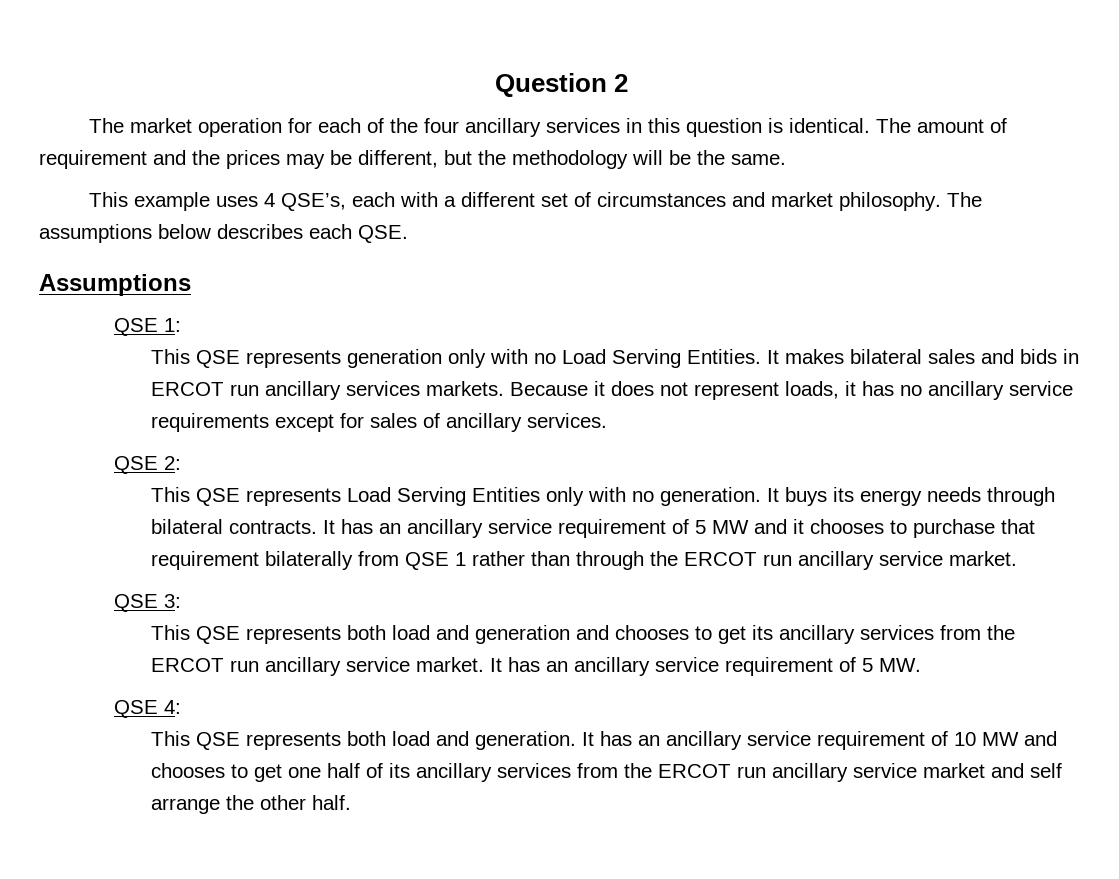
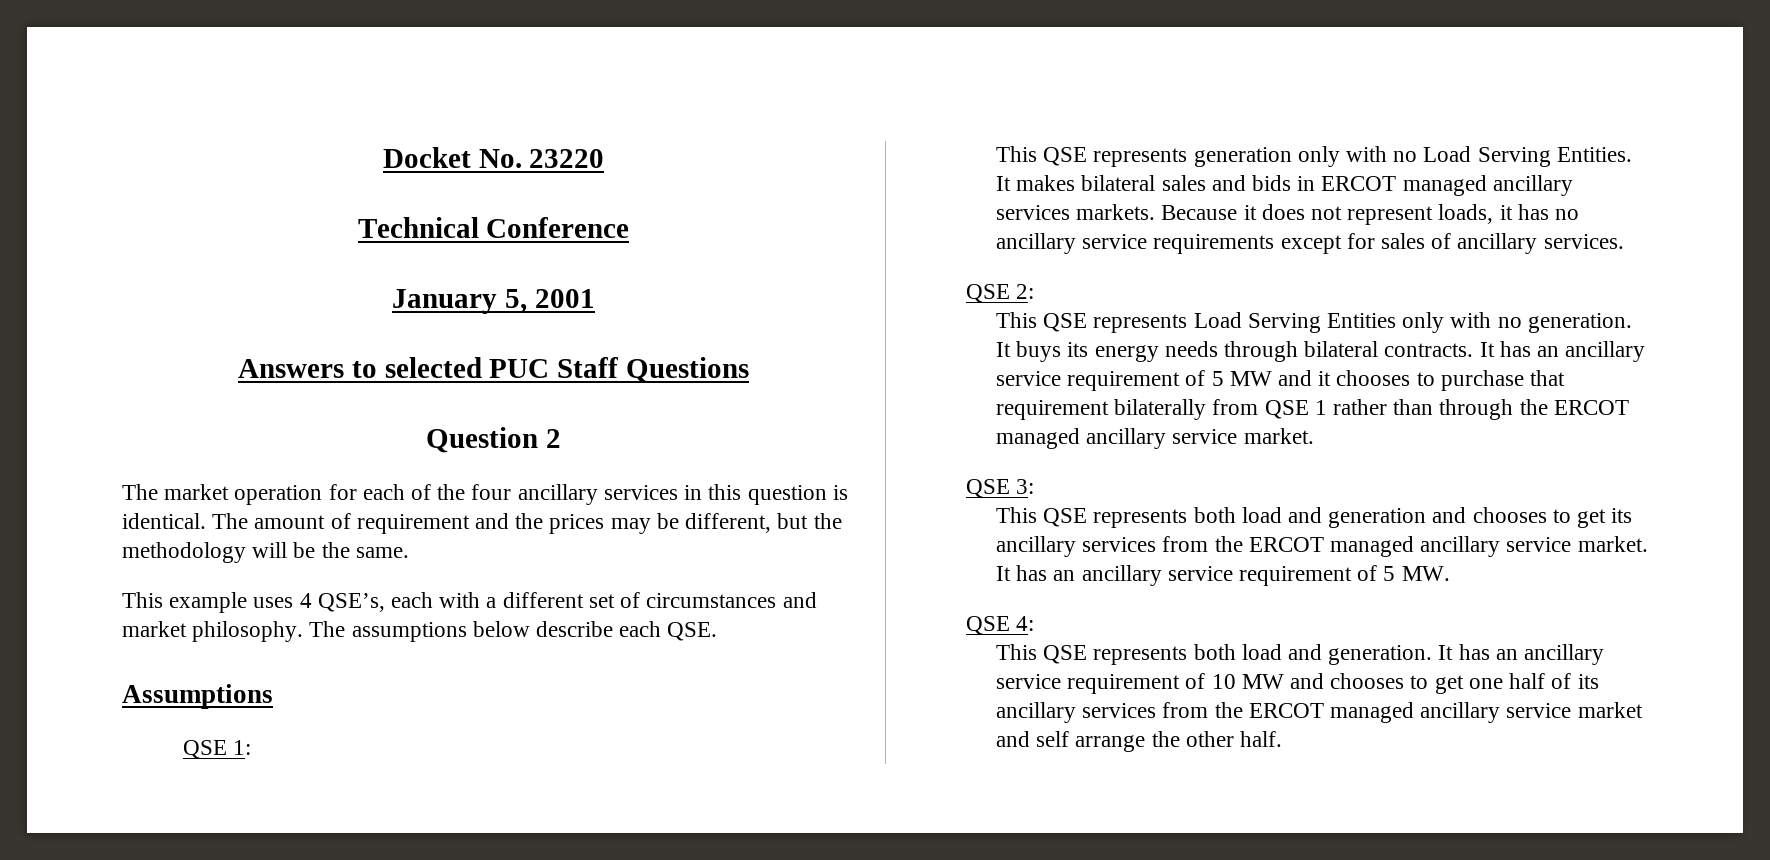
(494, 85) none -> [382,147,605,168] [357,217,630,238] [392,289,595,314] [237,357,750,383] Docket No. 23220 // Technical Conference // January 5, 2001 // Answers to selected PUC Staff Questions //
[217,224,303,239] describes -> [536,621,614,637] describe
[230,384,260,396] run -> [1402,175,1487,196] managed
[763,554,793,566] run -> [995,428,1080,449] managed
[230,660,260,672] run -> [1330,536,1415,557] managed
[737,766,767,778] run -> [1330,702,1415,723] managed

